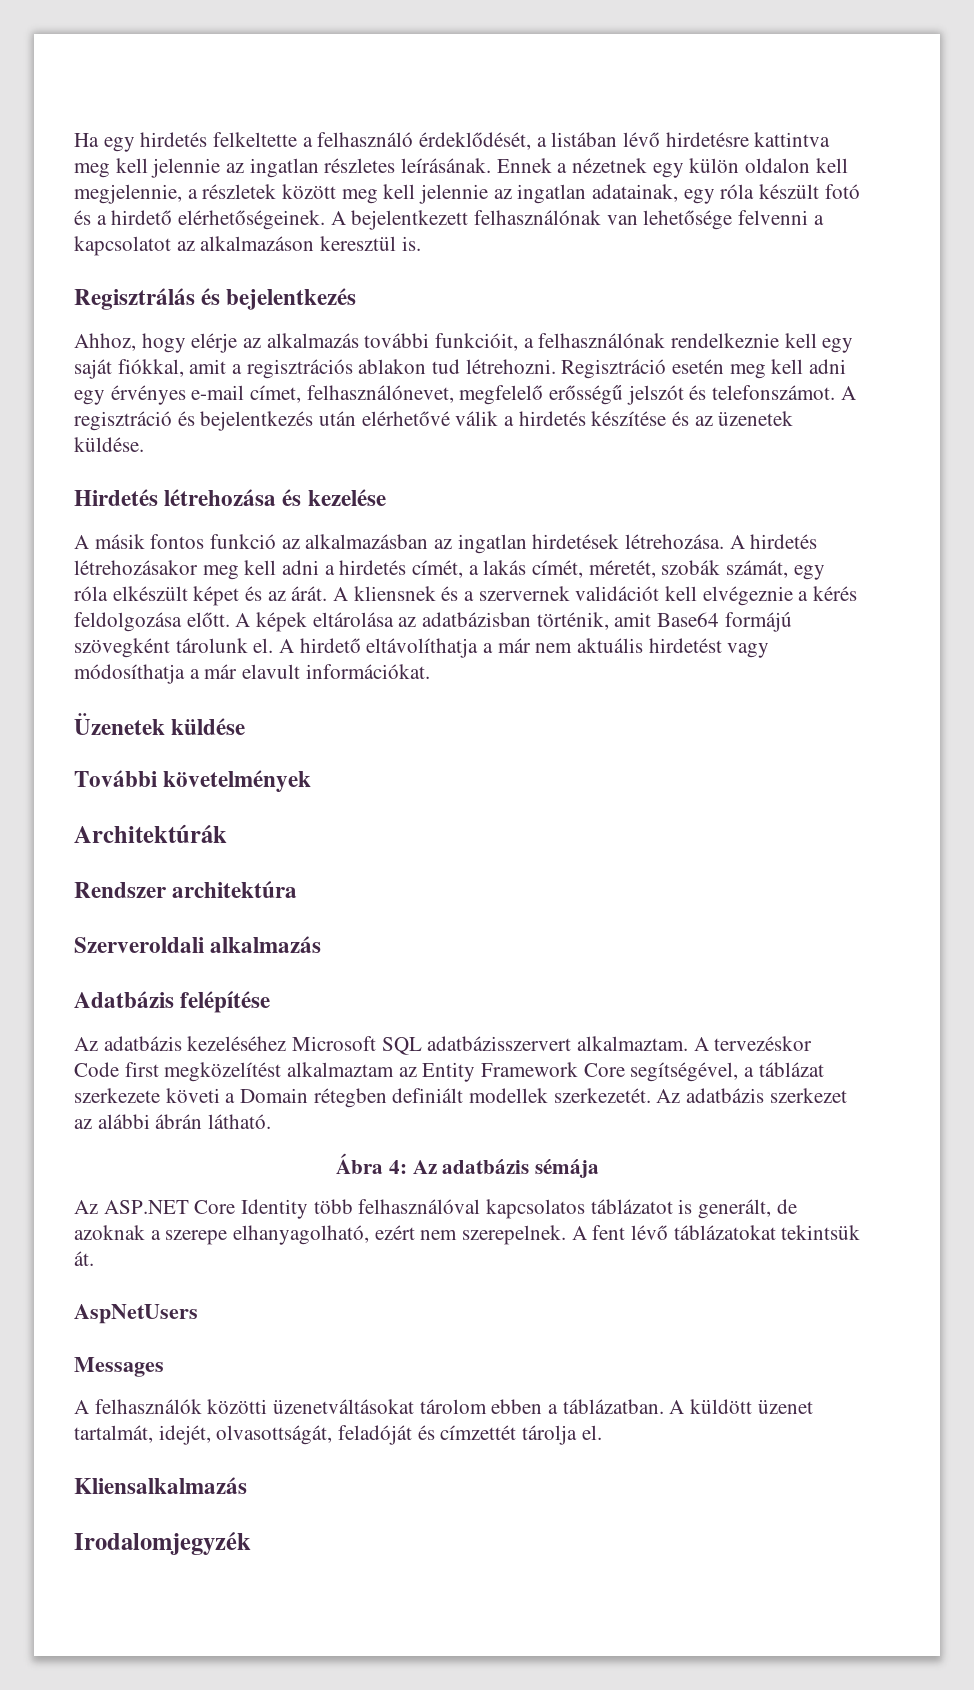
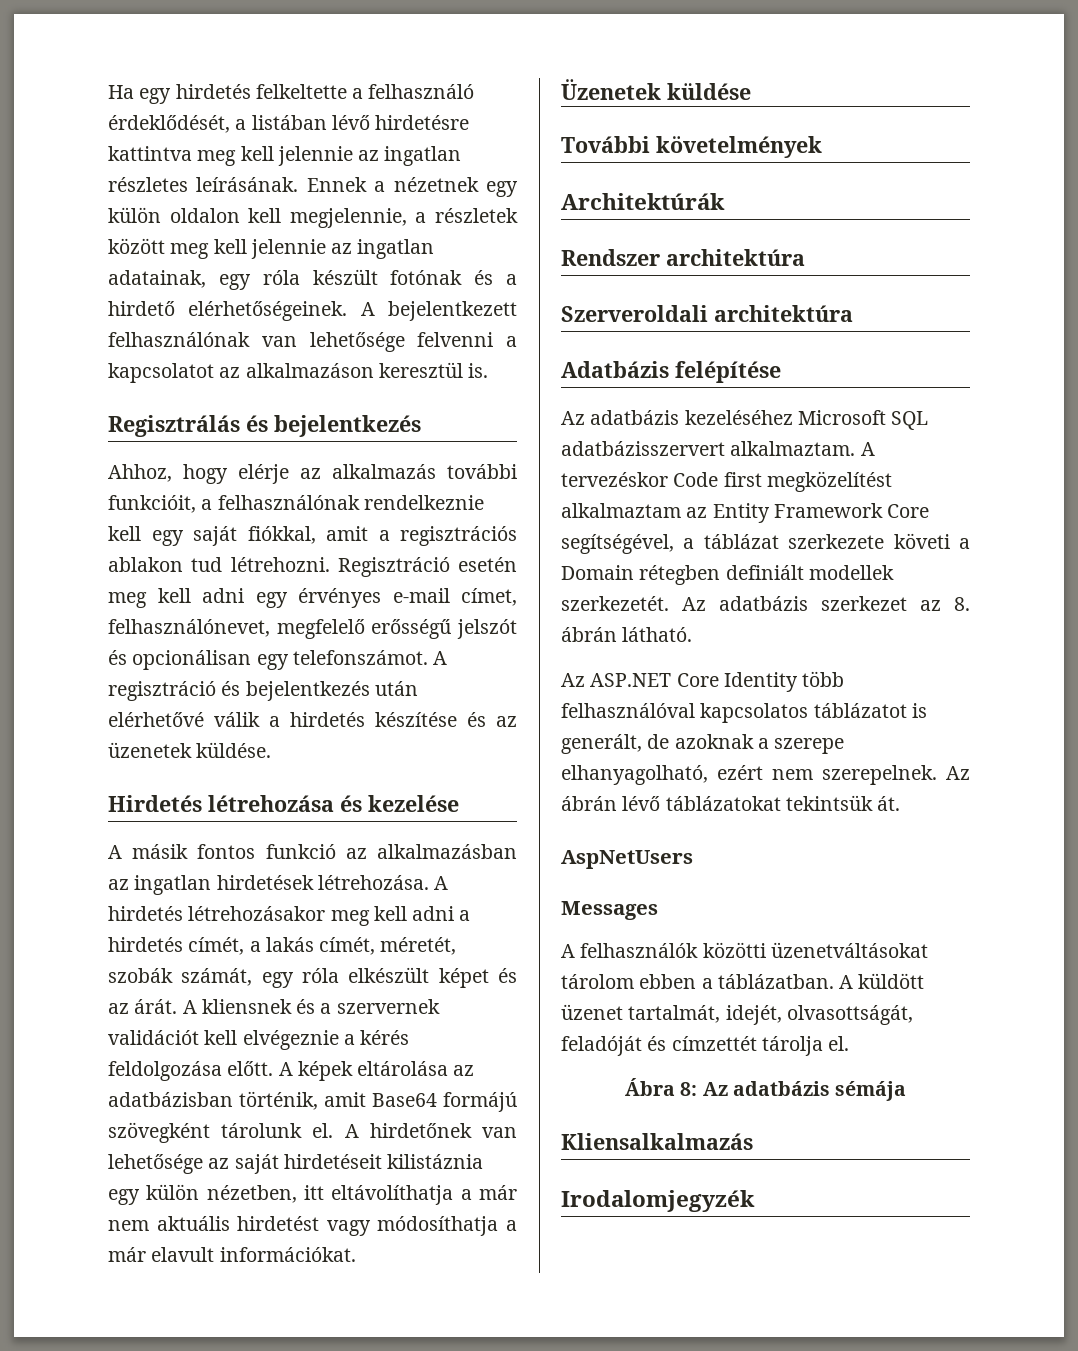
[824,184,860,199] fotó -> [390,270,463,285] fotónak
(707, 392) none -> [132,650,289,670] opcionálisan egy
[299,638,361,653] hirdető -> [369,1123,517,1138] [108,1154,484,1174] [108,1184,324,1205] hirdetőnek van lehetősége az saját hirdetéseit kilistáznia egy külön nézetben, itt
[210,936,322,953] alkalmazás -> [714,305,853,322] architektúra
[97,1114,150,1129] alábbi -> [954,597,970,611] 8.
[336,1153,599,1178] // Ábra 4: Az adatbázis sémája -> (693, 634) none
[571,1225,626,1240] A fent -> [946,766,970,780] [561,796,617,811] Az ábrán
(602, 1432) none -> [624,1078,907,1101] // Ábra 8: Az adatbázis sémája

